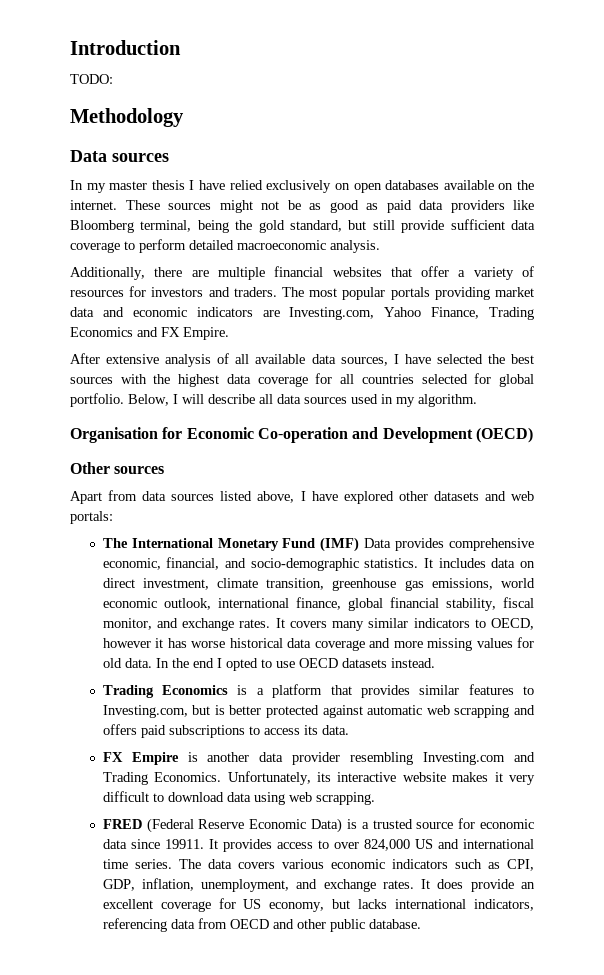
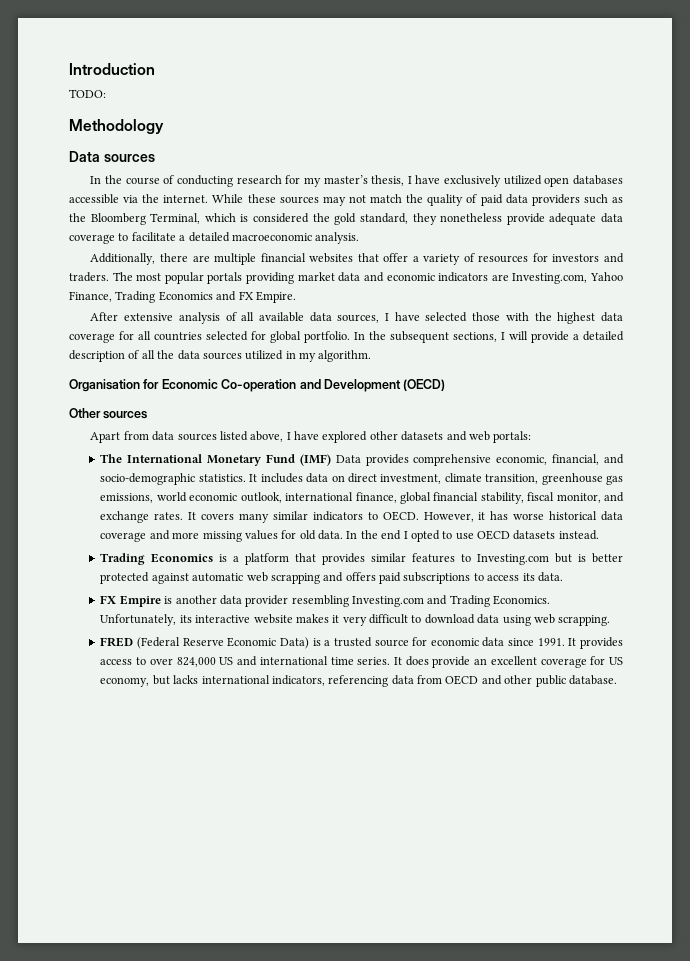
[86,180,535,193] [70,200,534,213] [70,219,505,233] my master thesis I have relied exclusively on open databases available on the internet. These sources might not be as good as paid data providers like Bloomberg terminal, being the gold standard, but still provide sufficient -> [105,175,623,187] [69,194,624,206] [69,213,597,225] the course of conducting research for my master’s thesis, I have exclusively utilized open databases accessible via the internet. While these sources may not match the quality of paid data providers such as the Bloomberg Terminal, which is considered the gold standard, they nonetheless provide adequate
[139,239,186,253] perform -> [131,232,186,241] facilitate a
[487,354,534,364] [70,377,113,384] the best sources -> [472,312,501,321] those
[128,394,378,406] Below, I will describe all data sources used -> [354,331,624,343] [69,350,284,362] In the subsequent sections, I will provide a detailed description of all the data sources utilized
[491,618,534,630] [102,638,151,648] OECD, however -> [382,511,474,522] OECD. However,
[102,705,188,718] Investing.com, -> [477,554,550,565] Investing.com
[164,839,204,849] 19911. -> [537,638,565,646] 1991.
[178,859,535,871] [102,878,414,892] The data covers various economic indicators such as CPI, GDP, inflation, unemployment, and exchange rates. -> (391, 661) none

